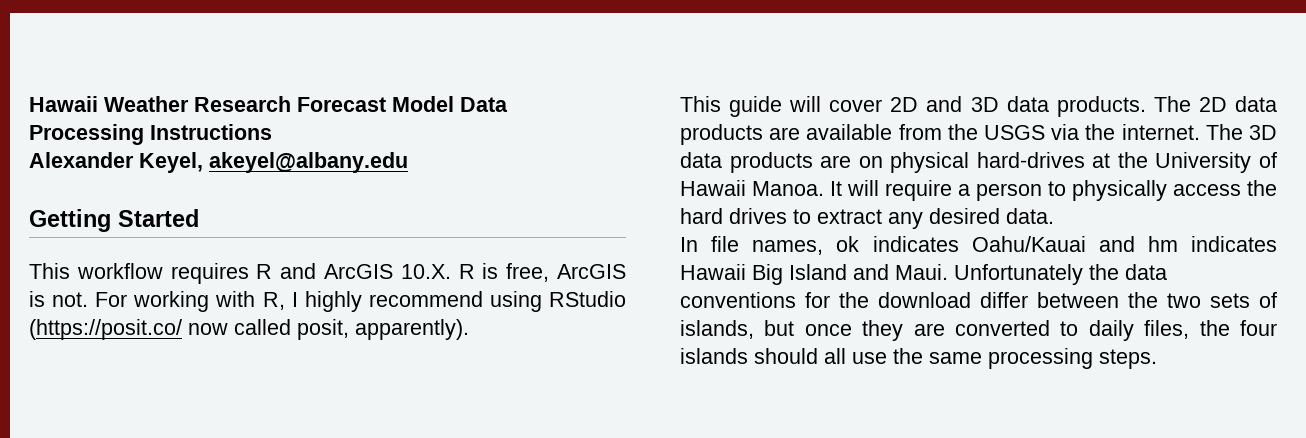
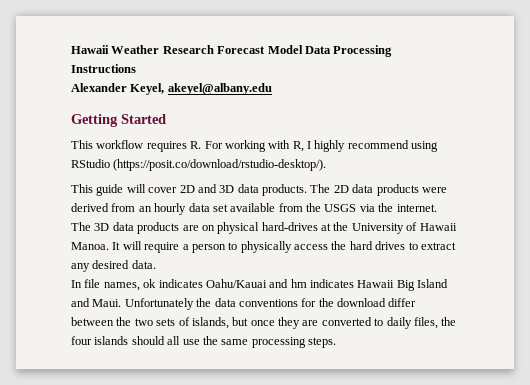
[256,263,626,282] [29,291,89,307] R and ArcGIS 10.X. R is free, ArcGIS is not. -> [190,141,202,149] R.
[29,319,469,340] (https://posit.co/ now called posit, apparently). -> [113,159,327,171] (https://posit.co/download/rstudio-desktop/).
[769,127,801,140] are -> [421,187,447,193] [71,203,228,215] were derived from an hourly data set

